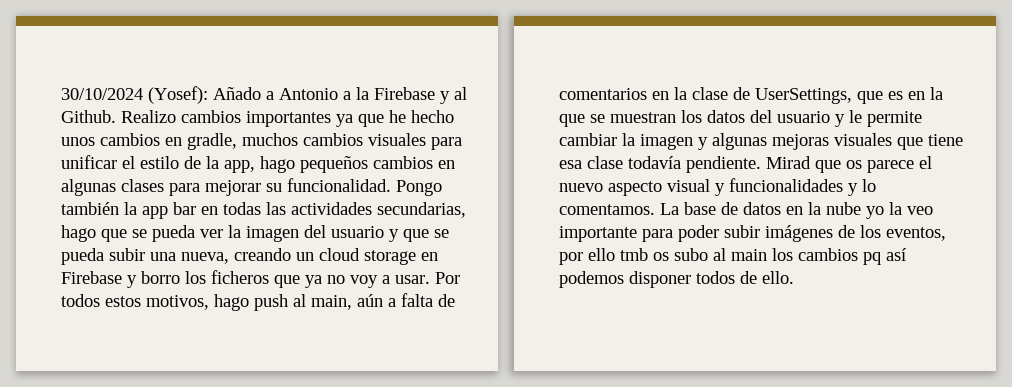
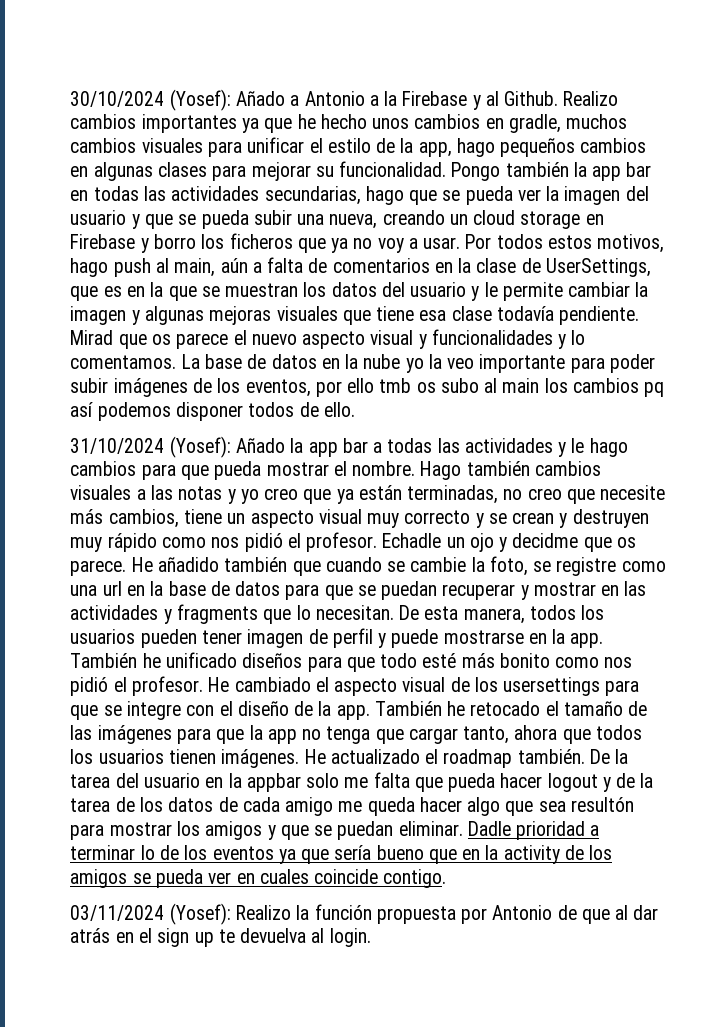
(794, 277) none -> [70,436,628,458] [70,461,601,480] [70,485,666,504] [70,509,649,528] [70,532,636,552] [70,556,666,576] [70,581,647,600] [70,604,605,624] [70,628,604,648] [70,652,633,672] [70,676,640,696] [70,701,648,720] [70,725,642,744] [70,749,629,768] [70,772,654,792] [70,797,634,816] [70,821,600,840] [70,845,613,864] [70,869,447,888] [70,903,659,925] [70,928,371,947] // 31/10/2024 (Yosef): Añado la app bar a todas las actividades y le hago cambios para que pueda mostrar el nombre. Hago también cambios visuales a las notas y yo creo que ya están terminadas, no creo que necesite más cambios, tiene un aspecto visual muy correcto y se crean y destruyen muy rápido como nos pidió el profesor. Echadle un ojo y decidme que os parece. He añadido también que cuando se cambie la foto, se registre como una url en la base de datos para que se puedan recuperar y mostrar en las actividades y fragments que lo necesitan. De esta manera, todos los usuarios pueden tener imagen de perfil y puede mostrarse en la app. También he unificado diseños para que todo esté más bonito como nos pidió el profesor. He cambiado el aspecto visual de los usersettings para que se integre con el diseño de la app. También he retocado el tamaño de las imágenes para que la app no tenga que cargar tanto, ahora que todos los usuarios tienen imágenes. He actualizado el roadmap también. De la tarea del usuario en la appbar solo me falta que pueda hacer logout y de la tarea de los datos de cada amigo me queda hacer algo que sea resultón para mostrar los amigos y que se puedan eliminar. Dadle prioridad a terminar lo de los eventos ya que sería bueno que en la activity de los amigos se pueda ver en cuales coincide contigo. // 03/11/2024 (Yosef): Realizo la función propuesta por Antonio de que al dar atrás en el sign up te devuelva al login.

